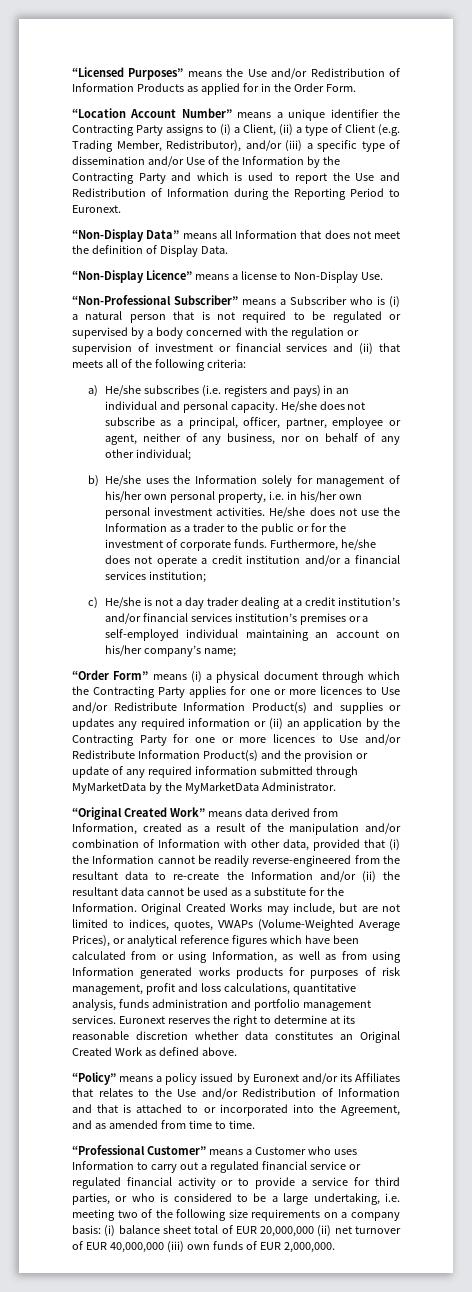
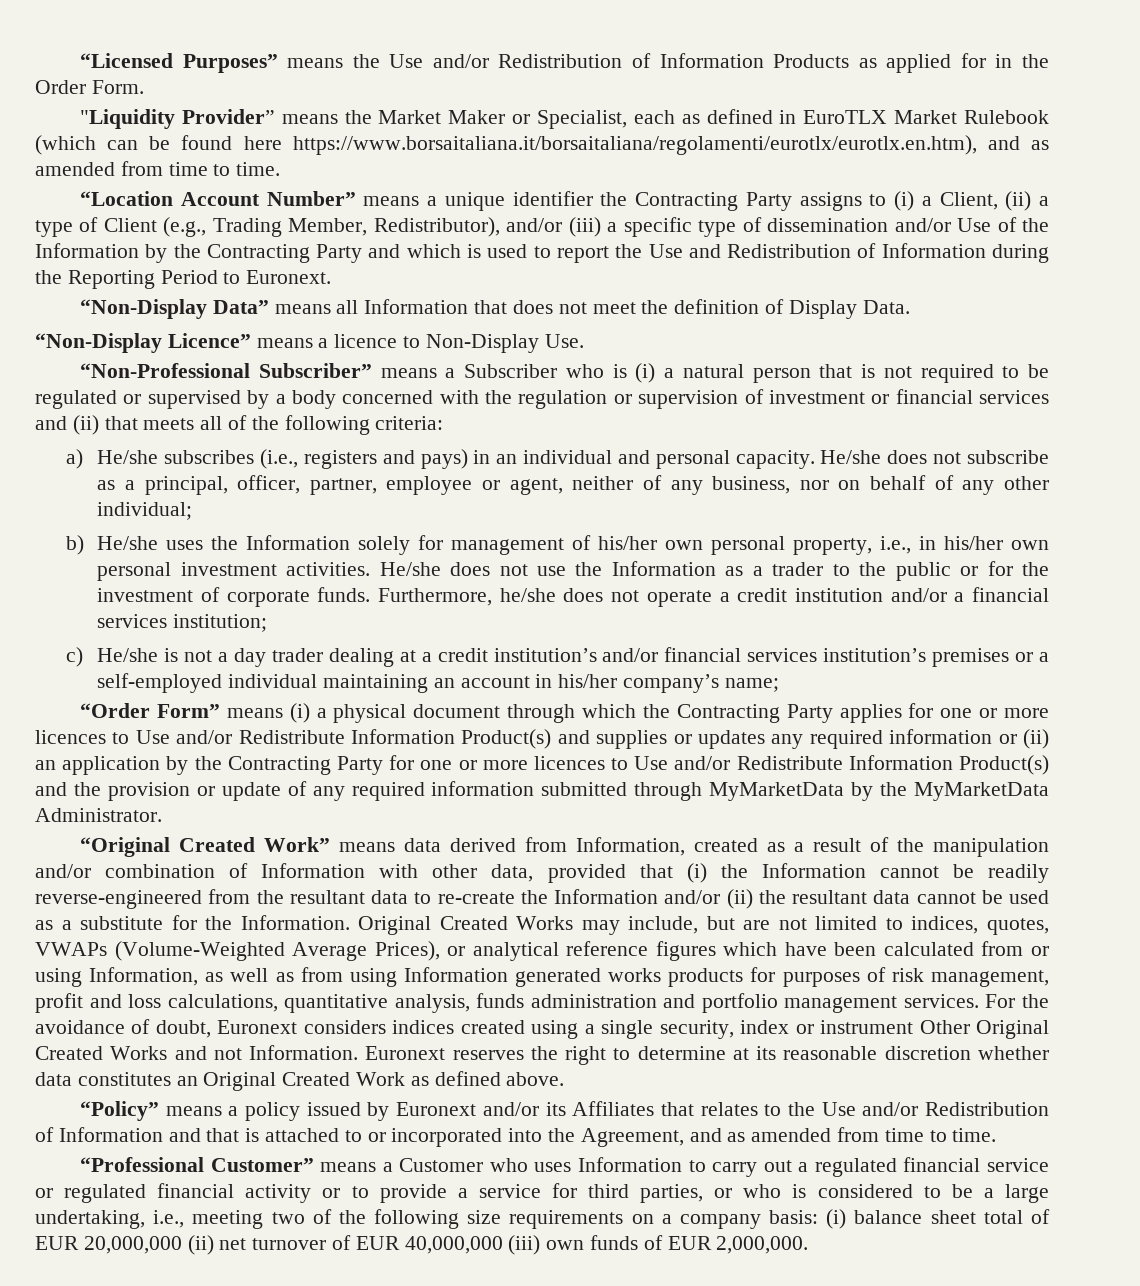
(356, 88) none -> [80,109,1049,129] [35,135,1049,155] [35,161,281,176] // "Liquidity Provider” means the Market Maker or Specialist, each as defined in EuroTLX Market Rulebook (which can be found here https://www.borsaitaliana.it/borsaitaliana/regolamenti/eurotlx/eurotlx.en.htm), and as amended from time to time.
[378,124,400,136] (e.g. -> [163,217,207,237] (e.g.,
[240,271,277,280] license -> [334,334,398,348] licence
[201,385,221,397] (i.e. -> [260,449,299,469] (i.e.,
[268,491,284,500] i.e. -> [880,536,912,554] i.e.,
[386,632,400,638] on -> [535,674,553,688] in
(116, 1019) none -> [985,994,1049,1008] [35,1019,1049,1039] [35,1045,359,1060] For the avoidance of doubt, Euronext considers indices created using a single security, index or instrument Other Original Created Works and not Information.
[385,1193,400,1202] i.e. -> [153,1210,185,1228] i.e.,

